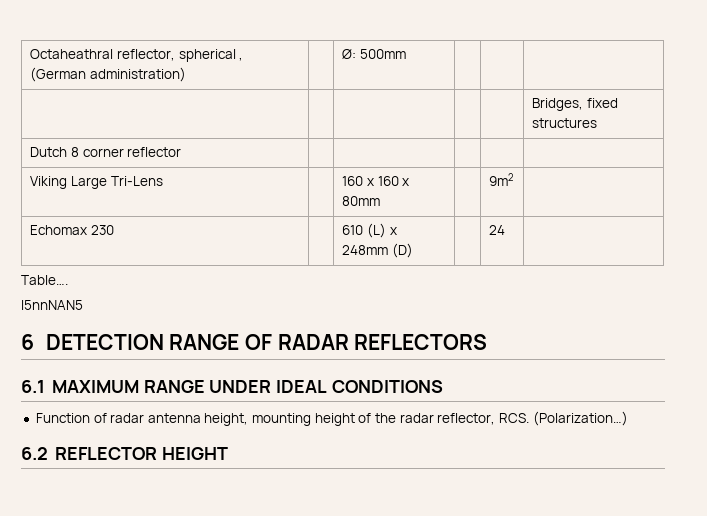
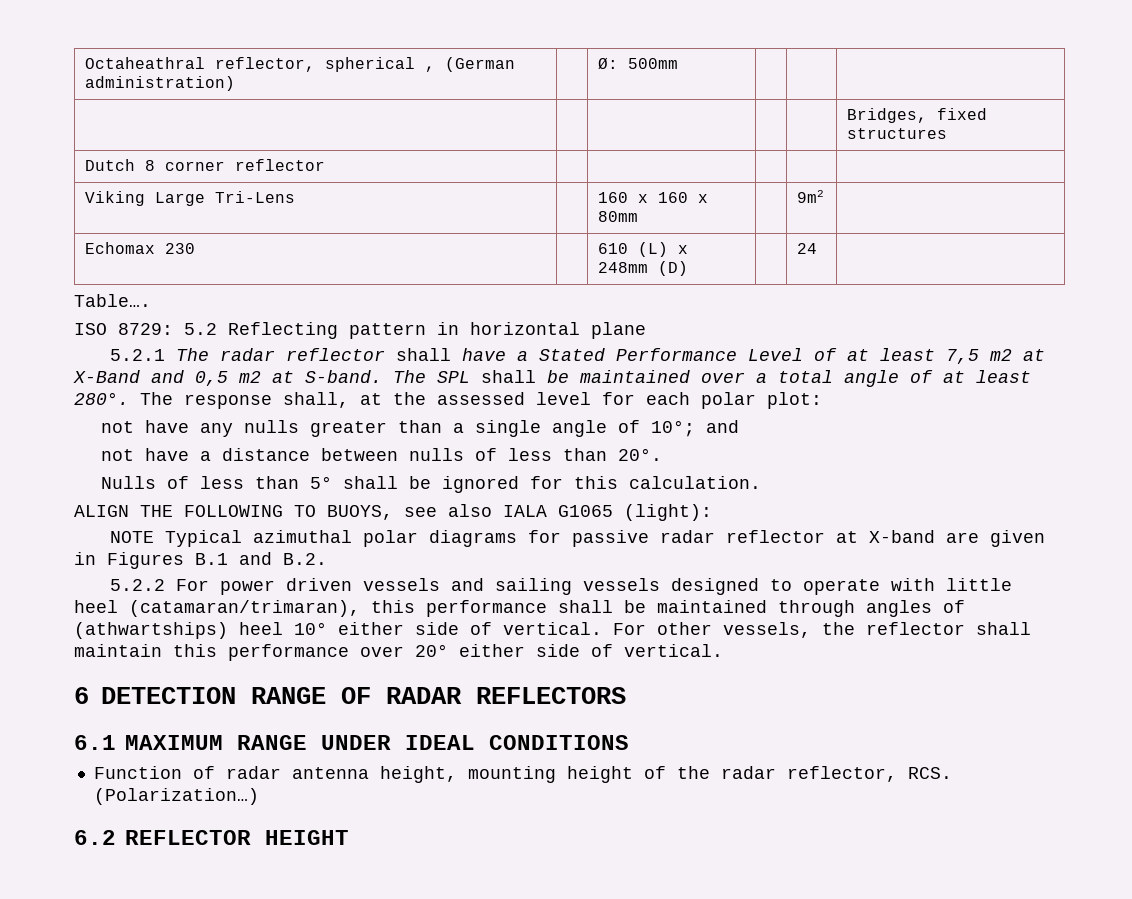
[21,300,83,310] I5nnNAN5 -> [74,322,646,339] [109,348,1045,364] [73,370,1031,387] [74,392,822,409] [101,420,740,437] [101,448,663,461] [101,476,762,493] [74,504,712,521] [109,530,1045,547] [74,552,327,569] [109,578,1012,595] [74,600,965,617] [74,622,1031,639] [74,644,723,661] ISO 8729: 5.2 Reflecting pattern in horizontal plane // 5.2.1 The radar reflector shall have a Stated Performance Level of at least 7,5 m2 at X-Band and 0,5 m2 at S-band. The SPL shall be maintained over a total angle of at least 280°. The response shall, at the assessed level for each polar plot: // not have any nulls greater than a single angle of 10°; and // not have a distance between nulls of less than 20°. // Nulls of less than 5° shall be ignored for this calculation. // ALIGN THE FOLLOWING TO BUOYS, see also IALA G1065 (light): // NOTE Typical azimuthal polar diagrams for passive radar reflector at X-band are given in Figures B.1 and B.2. // 5.2.2 For power driven vessels and sailing vessels designed to operate with little heel (catamaran/trimaran), this performance shall be maintained through angles of (athwartships) heel 10° either side of vertical. For other vessels, the reflector shall maintain this performance over 20° either side of vertical.

